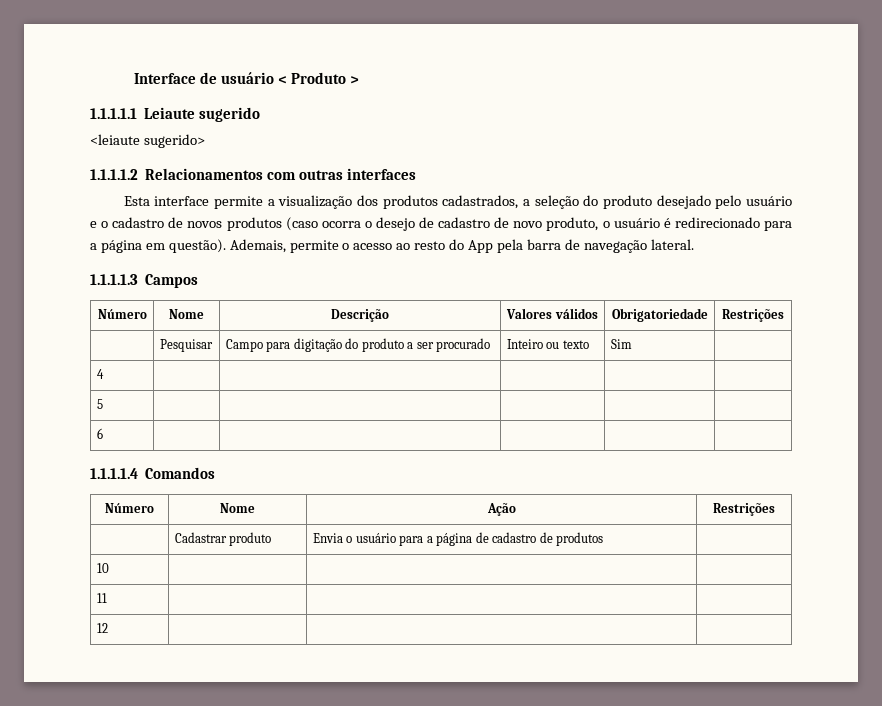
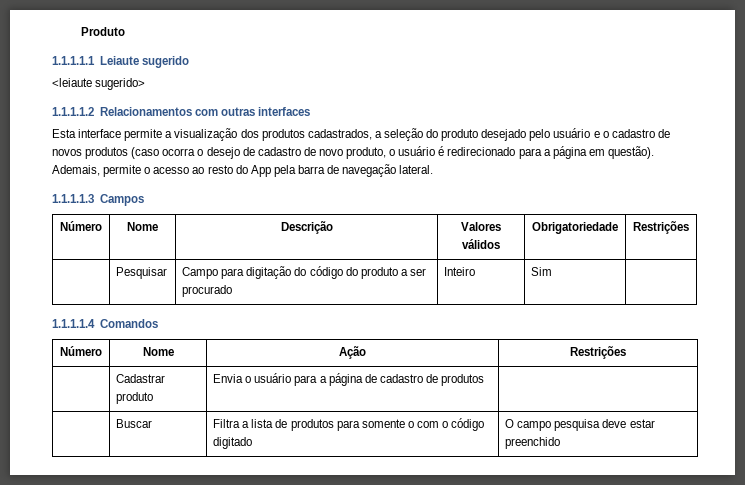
[134,72,288,84] Interface de usuário < -> (80, 31) none
[349,76,359,84] > -> (125, 31) none
(359, 343) none -> [309,266,358,279] código do
[546,340,589,349] ou texto -> (476, 271) none
[96,369,104,379] [96,399,103,409] [96,428,103,439] // 4 | | | | | // 5 | | | | | // 6 | | | | | -> (553, 271) none
[96,563,109,573] [96,593,107,603] [96,623,108,633] 10 | | | // 11 | | | // 12 | | | -> [116,419,153,428] [213,418,485,431] [213,437,253,449] [505,419,655,431] [505,437,561,449] | Buscar | Filtra a lista de produtos para somente o com o código digitado | O campo pesquisa deve estar preenchido

